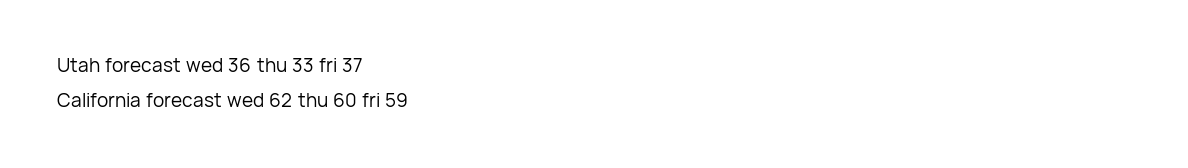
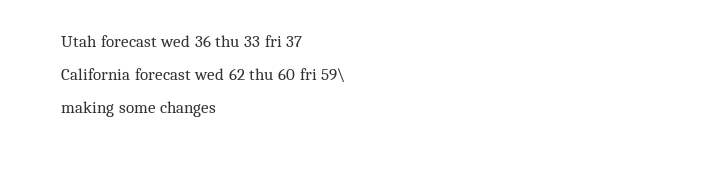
[384,93,408,107] 59 -> [321,68,346,83] [61,101,217,117] 59\ // making some changes

